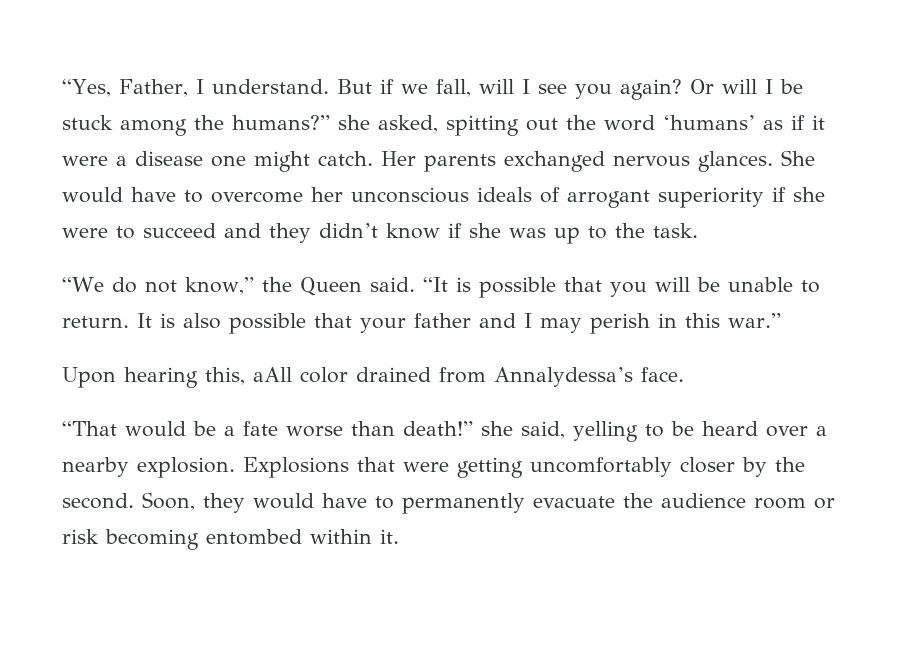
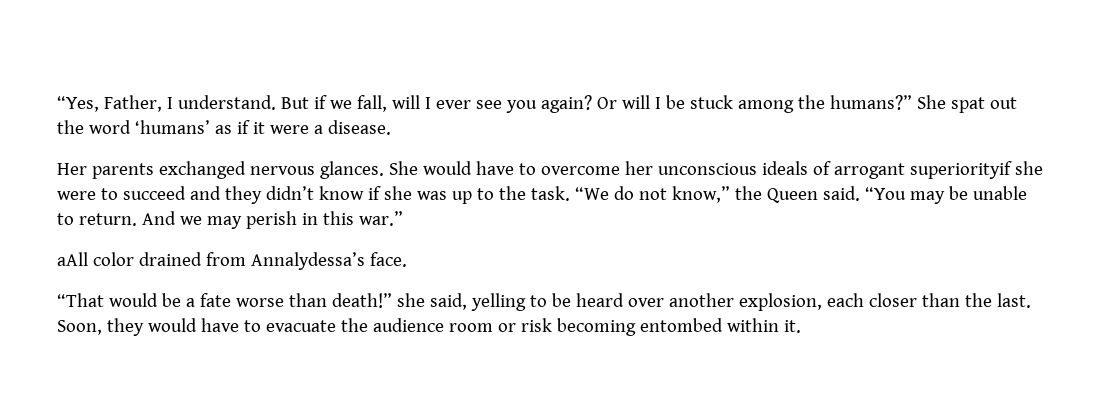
(530, 86) none -> [435,100,471,109] ever
[338,115,519,136] she asked, spitting -> [916,95,985,113] She spat
[135,151,373,172] disease one might catch. -> [327,120,391,135] disease. //
[658,187,786,208] superiority if -> [909,161,1012,179] superiorityif
(698, 230) // -> (570, 193) none
[422,277,820,298] [62,313,532,334] “It is possible that you will be unable to return. It is also possible that your father and I -> [864,186,1027,204] [57,211,202,226] “You may be unable to return. And we
[62,367,245,388] Upon hearing this, -> (403, 218) none
[816,426,827,436] [62,457,805,478] [62,493,134,509] a nearby explosion. Explosions that were getting uncomfortably closer by the second. -> [668,293,1031,311] another explosion, each closer than the last.
[402,493,525,514] permanently -> (261, 326) none

